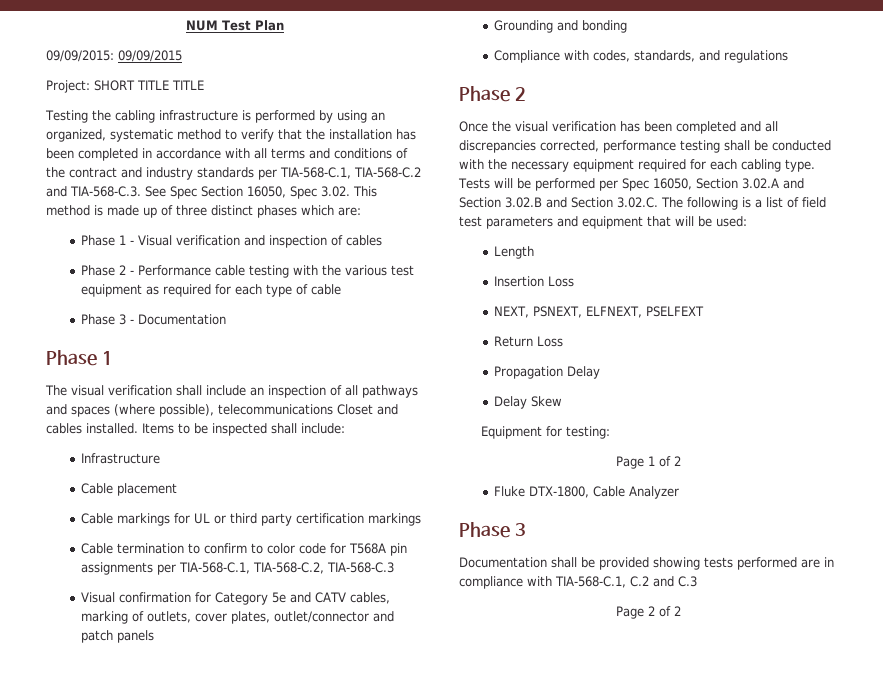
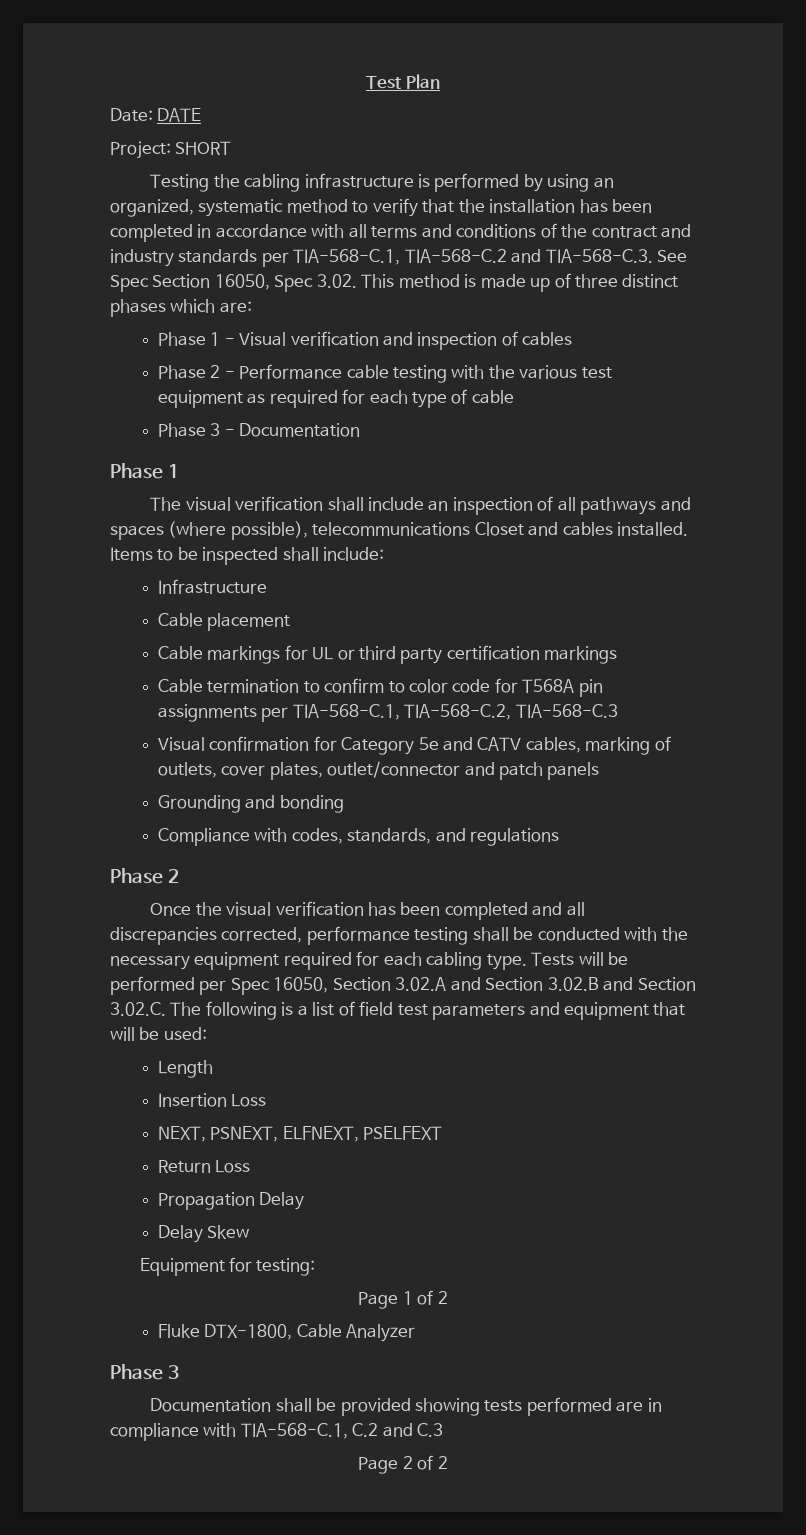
[186,20,219,31] NUM -> (366, 82) none
[46,50,182,62] 09/09/2015: 09/09/2015 -> [110,108,202,122] Date: DATE
[137,80,204,90] TITLE TITLE -> (232, 148) none

